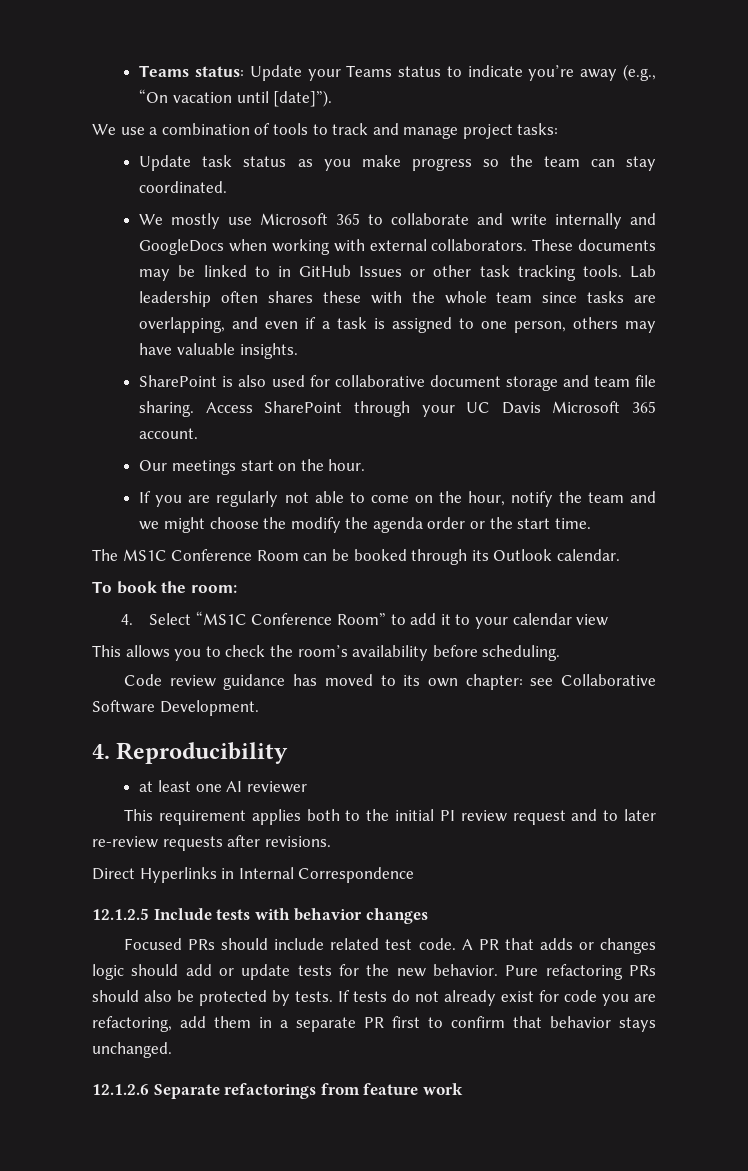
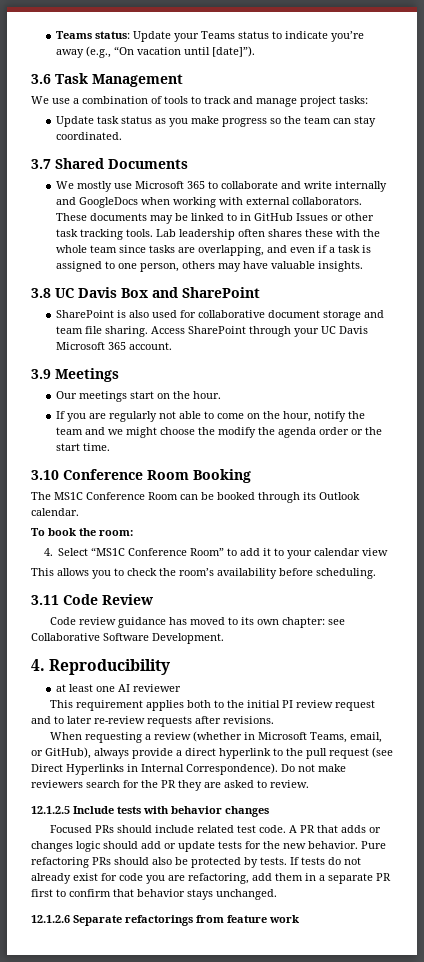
(333, 98) none -> [31,73,183,87] // 3.6 Task Management
(228, 187) none -> [31,158,188,169] // 3.7 Shared Documents
(298, 351) none -> [31,287,260,298] // 3.8 UC Davis Box and SharePoint
(199, 433) none -> [31,368,119,382] // 3.9 Meetings
(591, 523) none -> [31,469,251,483] // 3.10 Conference Room Booking
(561, 653) none -> [31,594,153,605] // 3.11 Code Review
[92,867,415,883] Direct Hyperlinks in Internal Correspondence -> [50,731,383,743] [31,747,393,759] [31,763,346,775] [31,780,309,791] When requesting a review (whether in Microsoft Teams, email, or GitHub), always provide a direct hyperlink to the pull request (see Direct Hyperlinks in Internal Correspondence). Do not make reviewers search for the PR they are asked to review.

